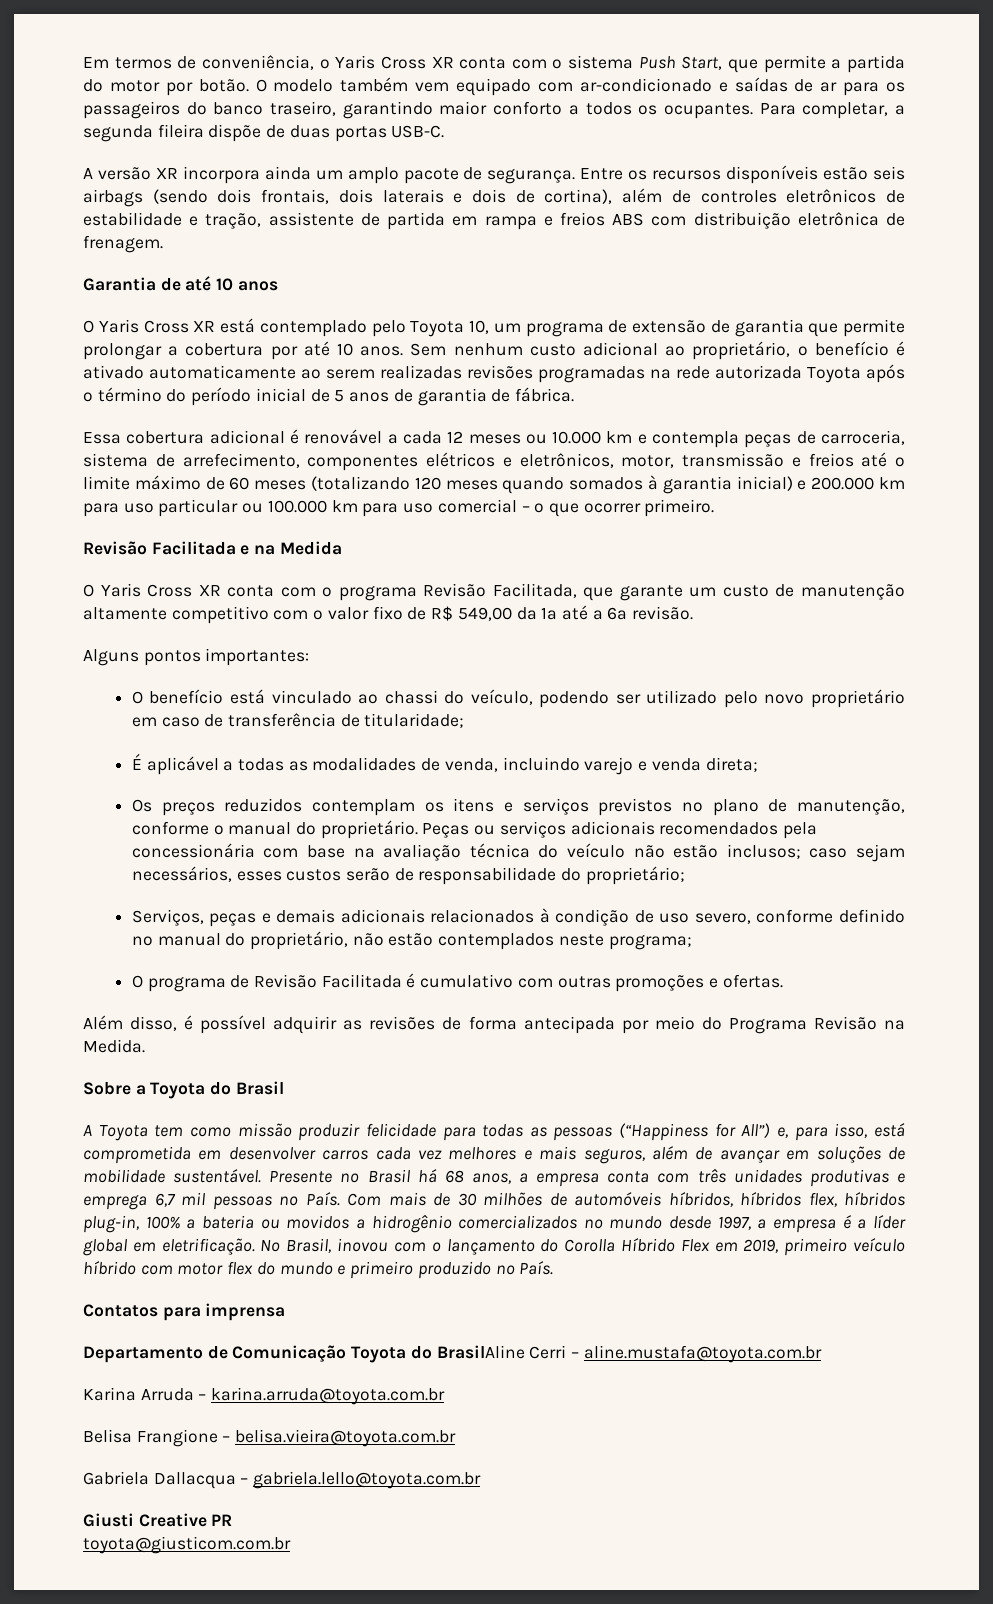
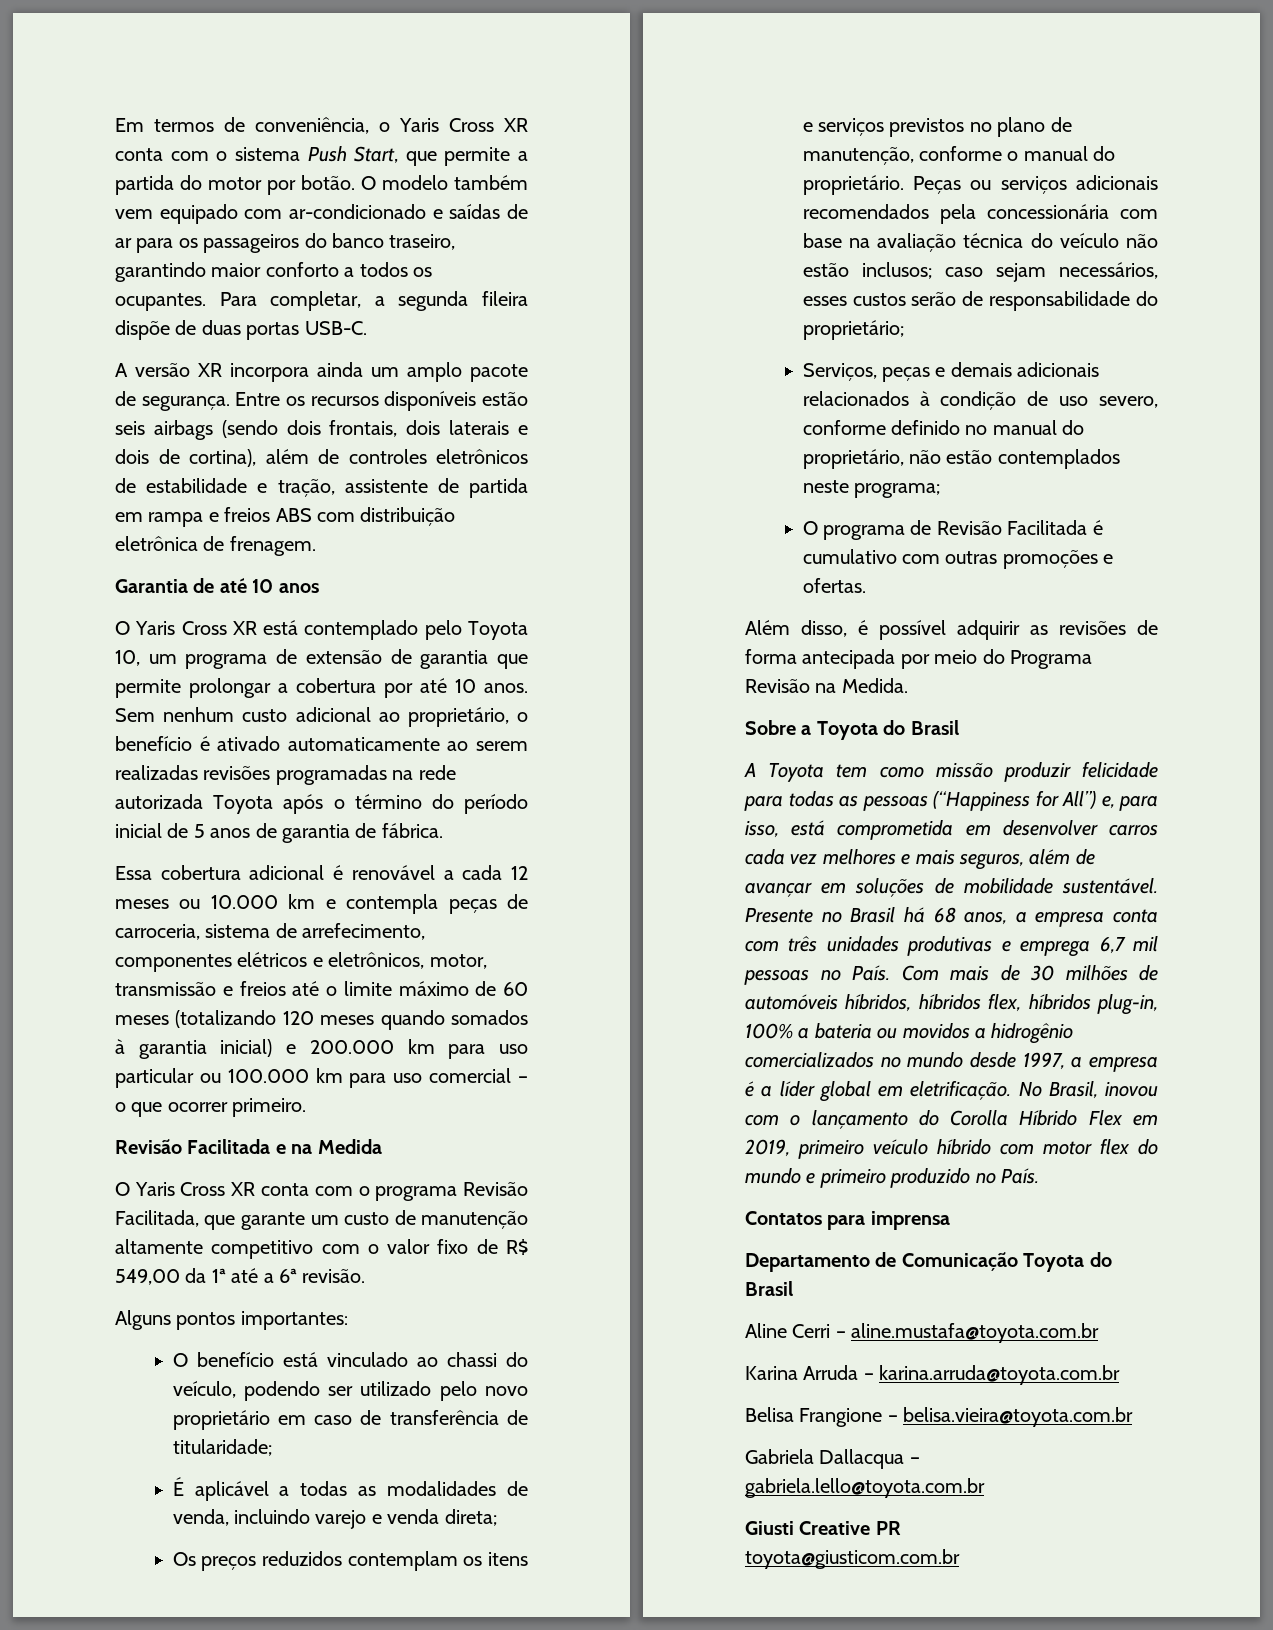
[436,1345,525,1359] BrasilAline -> [745,1281,793,1296] [745,1323,787,1338] Brasil // Aline

